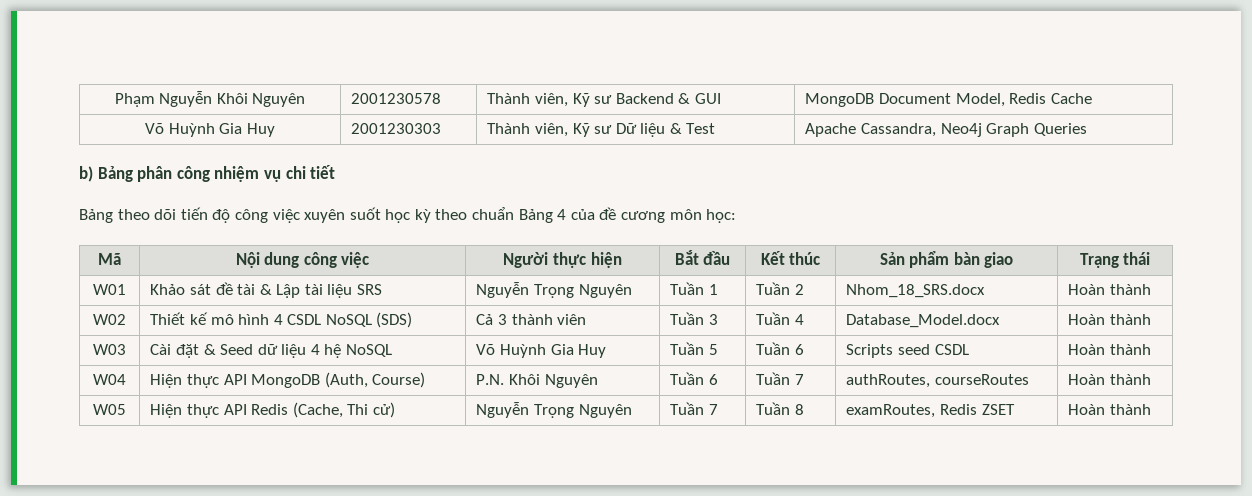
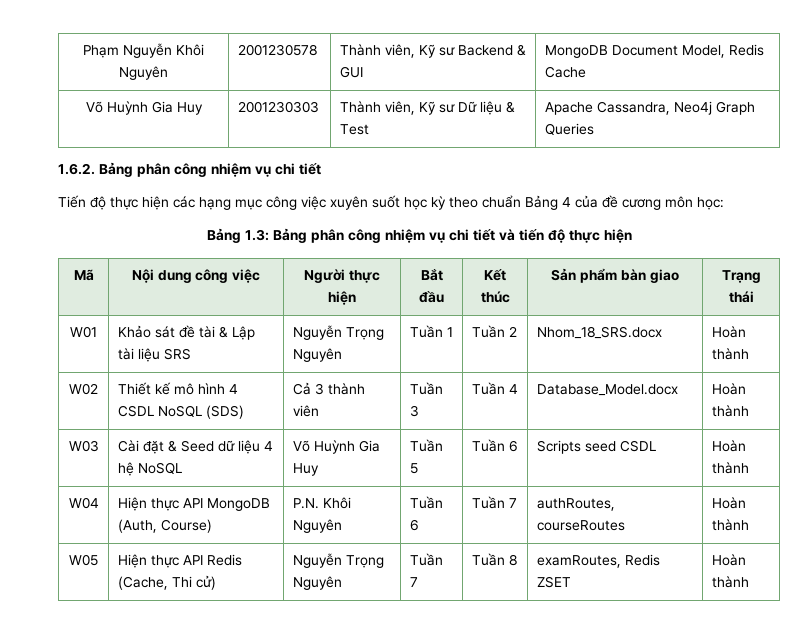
[79,166,93,182] b) -> [58,163,95,175] 1.6.2.
[79,207,231,223] Bảng theo dõi tiến độ -> [58,195,262,210] Tiến độ thực hiện các hạng mục
(737, 216) none -> [206,228,632,243] // Bảng 1.3: Bảng phân công nhiệm vụ chi tiết và tiến độ thực hiện

